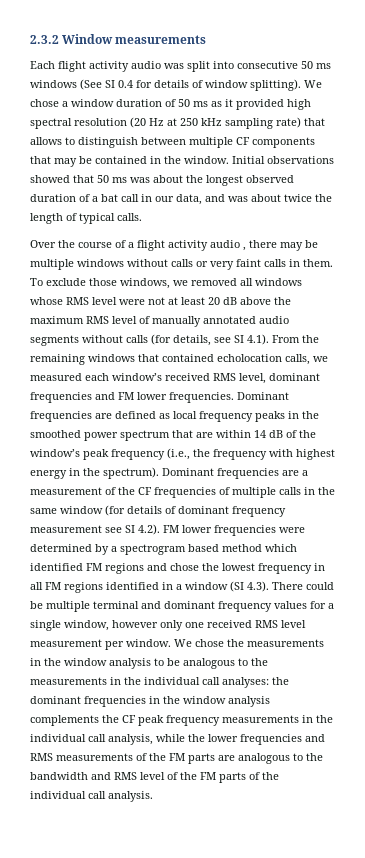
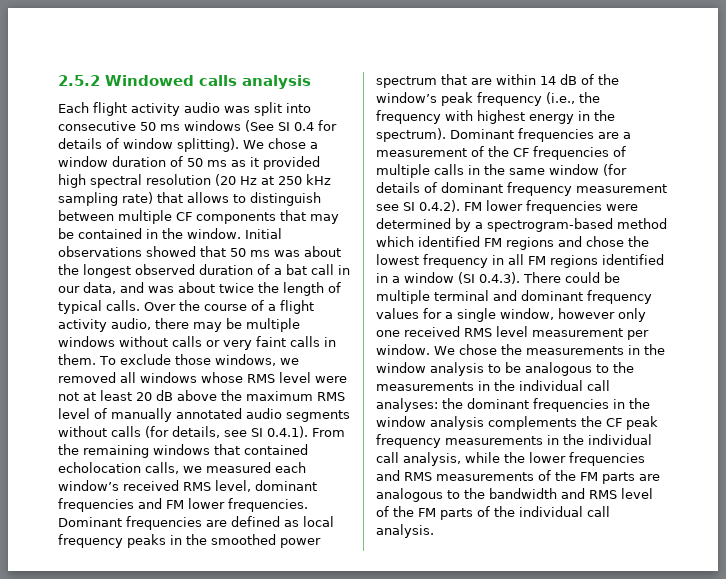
[30,34,207,44] 2.3.2 Window measurements -> [58,75,311,89] 2.5.2 Windowed calls analysis
(142, 217) // -> (140, 305) none
[210,240,246,251] audio , -> [111,318,151,330] audio,
[247,334,269,345] 4.1). -> [267,426,308,438] 0.4.1).
[138,524,160,535] 4.2). -> [419,200,460,212] 0.4.2).
[120,544,219,555] spectrogram based -> [487,218,613,232] spectrogram-based
[247,581,269,592] 4.3). -> [479,272,520,284] 0.4.3).

